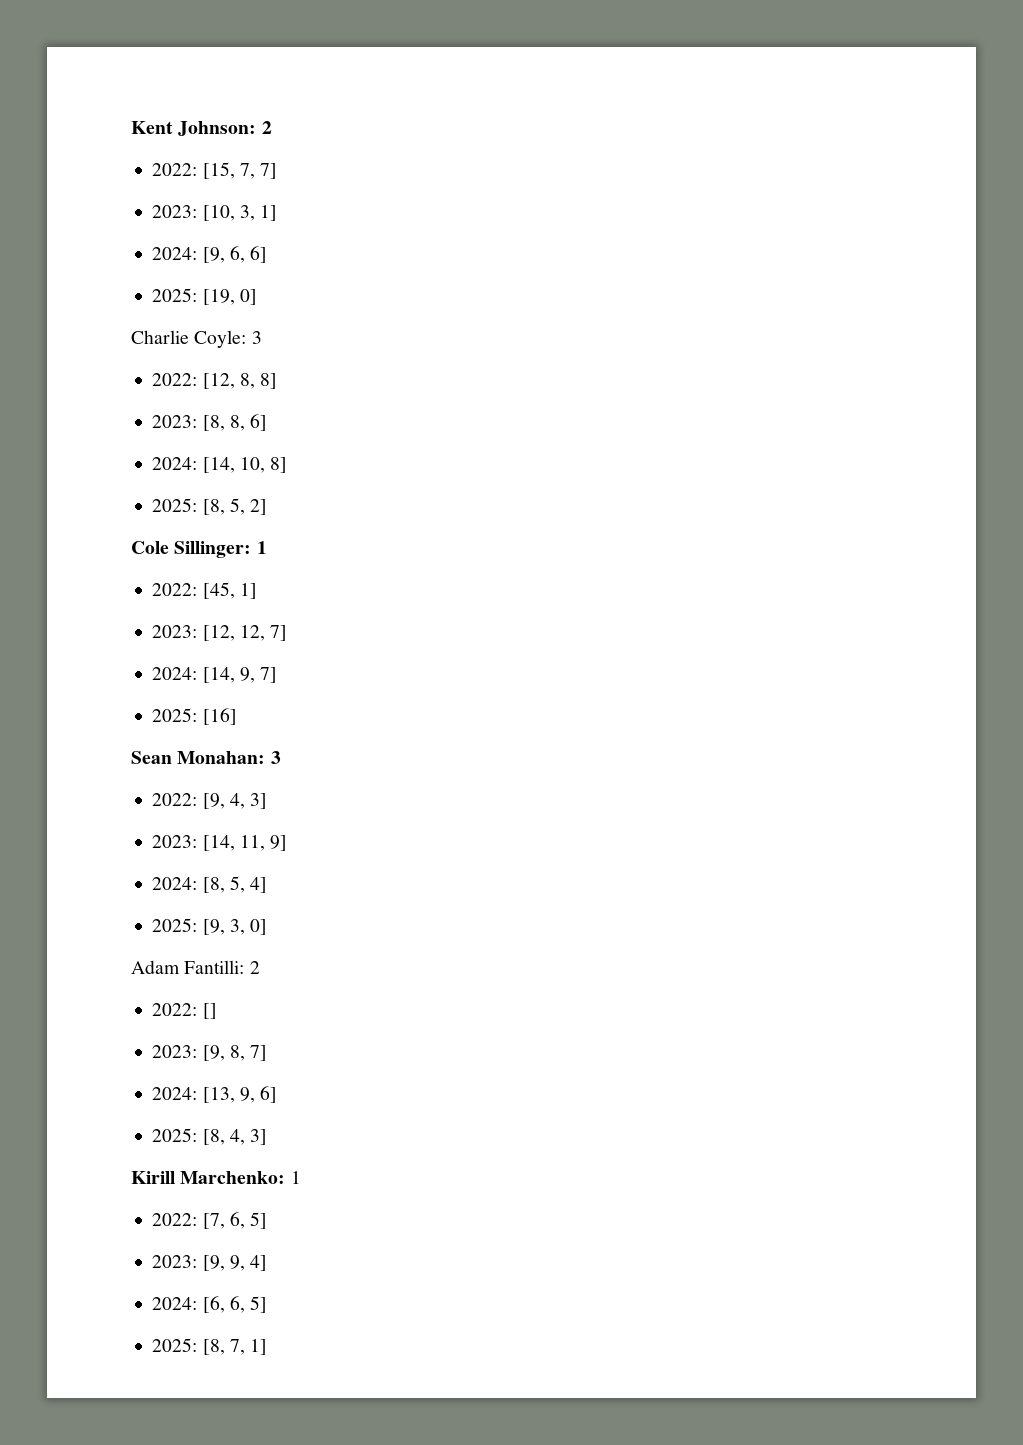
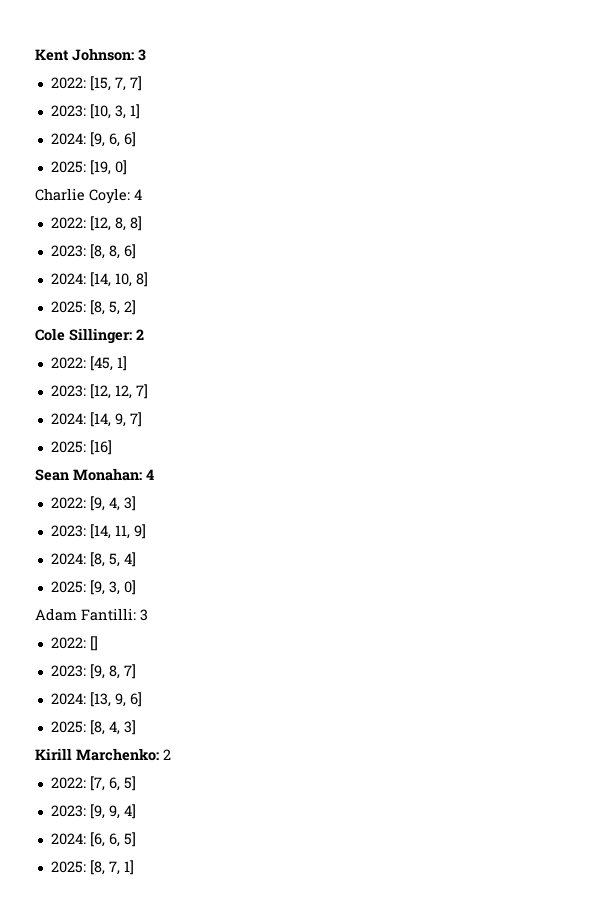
[261,121,272,134] 2 -> [138,49,146,61] 3
[251,331,262,344] 3 -> [134,189,142,200] 4
[256,541,267,554] 1 -> [136,329,144,340] 2
[270,751,281,764] 3 -> [146,469,154,480] 4
[249,961,260,974] 2 -> [140,609,148,621] 3
[290,1171,301,1184] 1 -> [163,749,171,760] 2

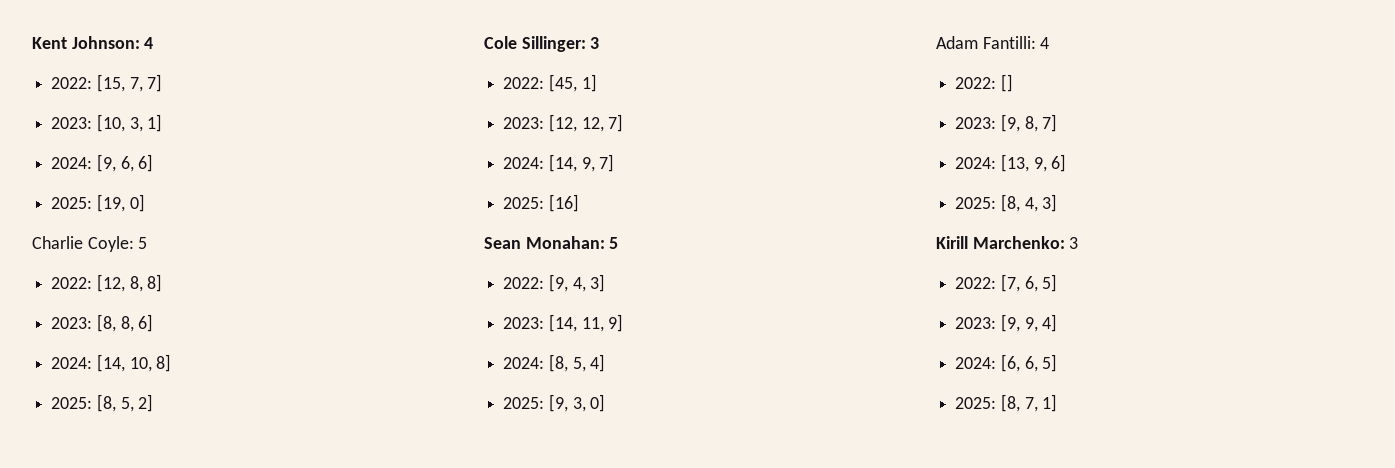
[138,49,146,61] 3 -> [144,37,154,49] 4
[134,189,142,200] 4 -> [138,237,148,249] 5
[136,329,144,340] 2 -> [590,37,600,49] 3
[146,469,154,480] 4 -> [609,237,619,249] 5
[140,609,148,621] 3 -> [1040,37,1050,49] 4
[163,749,171,760] 2 -> [1069,237,1079,249] 3

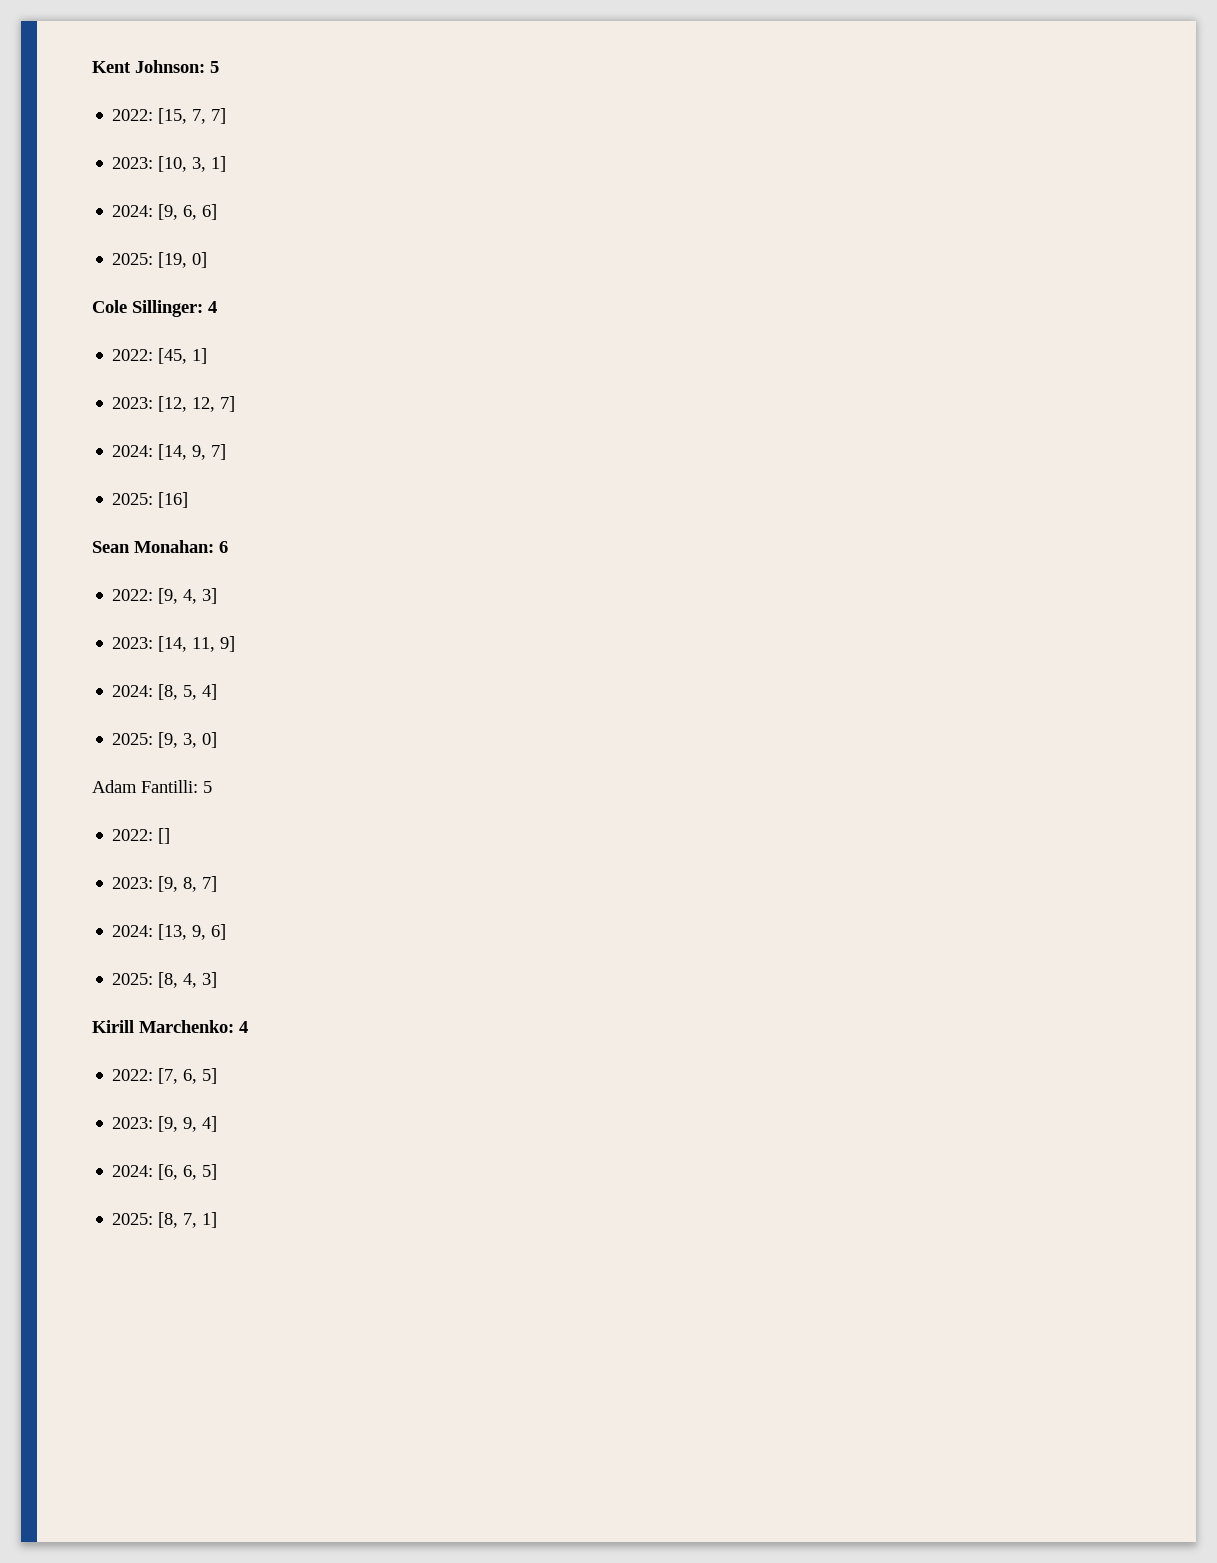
[144,37,154,49] 4 -> [210,61,219,73] 5
[32,236,148,252] [51,274,163,292] [51,314,154,332] [51,354,172,372] [51,394,154,412] // Charlie Coyle: 5 // 2022: [12, 8, 8] // 2023: [8, 8, 6] // 2024: [14, 10, 8] // 2025: [8, 5, 2] -> (208, 260) none
[590,37,600,49] 3 -> [208,301,217,313] 4
[609,237,619,249] 5 -> [219,541,228,553] 6
[1040,37,1050,49] 4 -> [203,781,212,793] 5
[1069,237,1079,249] 3 -> [239,1021,248,1033] 4

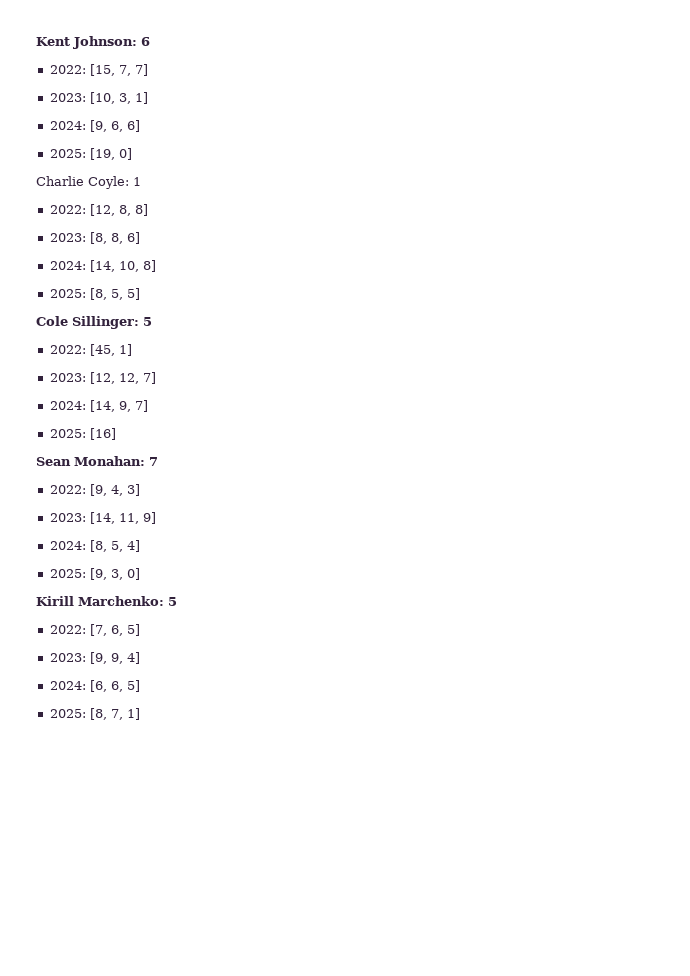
[210,61,219,73] 5 -> [141,37,150,46] 6
(208, 260) none -> [36,176,141,189] [49,204,148,216] [49,232,140,244] [49,260,156,272] [49,288,140,300] // Charlie Coyle: 1 // 2022: [12, 8, 8] // 2023: [8, 8, 6] // 2024: [14, 10, 8] // 2025: [8, 5, 5]
[208,301,217,313] 4 -> [143,317,152,326] 5
[219,541,228,553] 6 -> [149,457,158,466] 7
[92,780,212,793] [112,828,171,844] [112,876,218,892] [112,924,227,940] [112,972,218,988] // Adam Fantilli: 5 // 2022: [] // 2023: [9, 8, 7] // 2024: [13, 9, 6] // 2025: [8, 4, 3] -> (140, 574) none
[239,1021,248,1033] 4 -> [168,597,177,606] 5

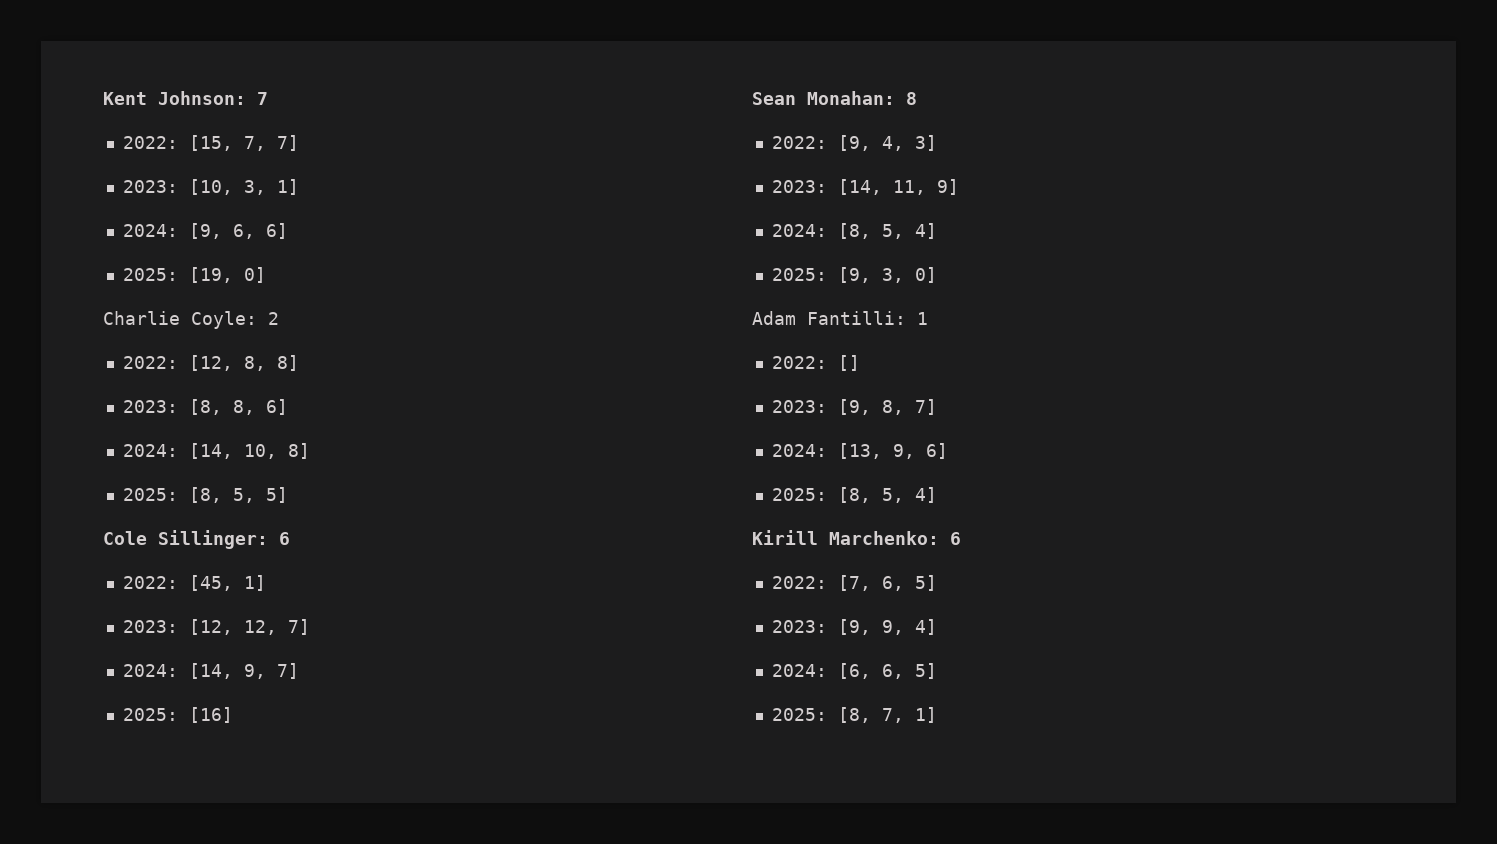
[141,37,150,46] 6 -> [257,92,268,105] 7
[133,177,141,186] 1 -> [268,312,279,325] 2
[143,317,152,326] 5 -> [279,532,290,545] 6
[149,457,158,466] 7 -> [906,92,917,105] 8
(140, 574) none -> [752,311,928,325] [771,355,860,371] [771,399,937,415] [771,443,948,459] [771,487,937,503] // Adam Fantilli: 1 // 2022: [] // 2023: [9, 8, 7] // 2024: [13, 9, 6] // 2025: [8, 5, 4]
[168,597,177,606] 5 -> [950,532,961,545] 6

